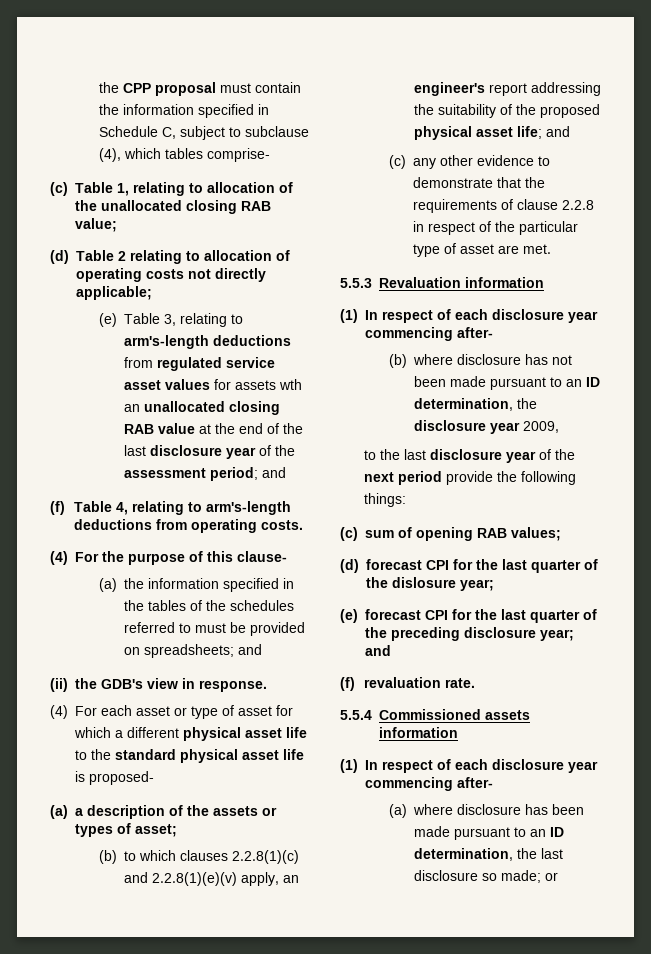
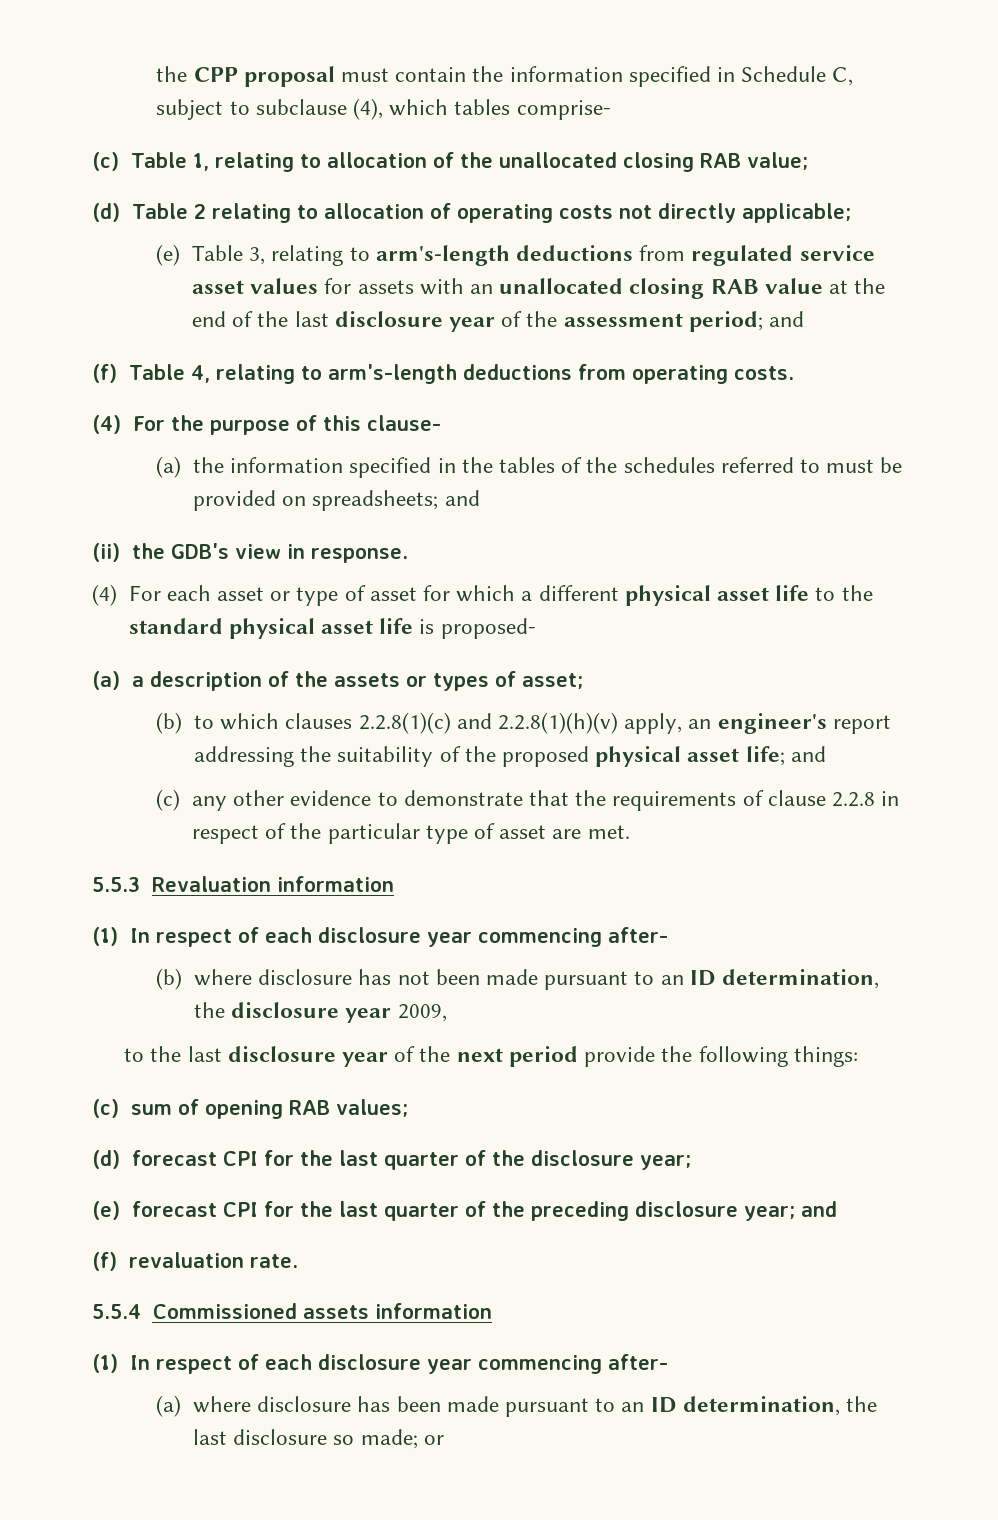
[278,379,302,390] wth -> [419,278,464,295] with
[151,872,237,886] 2.2.8(1)(e)(v) -> [497,712,618,734] 2.2.8(1)(h)(v)
[392,577,456,588] dislosure -> [530,1150,634,1166] disclosure

